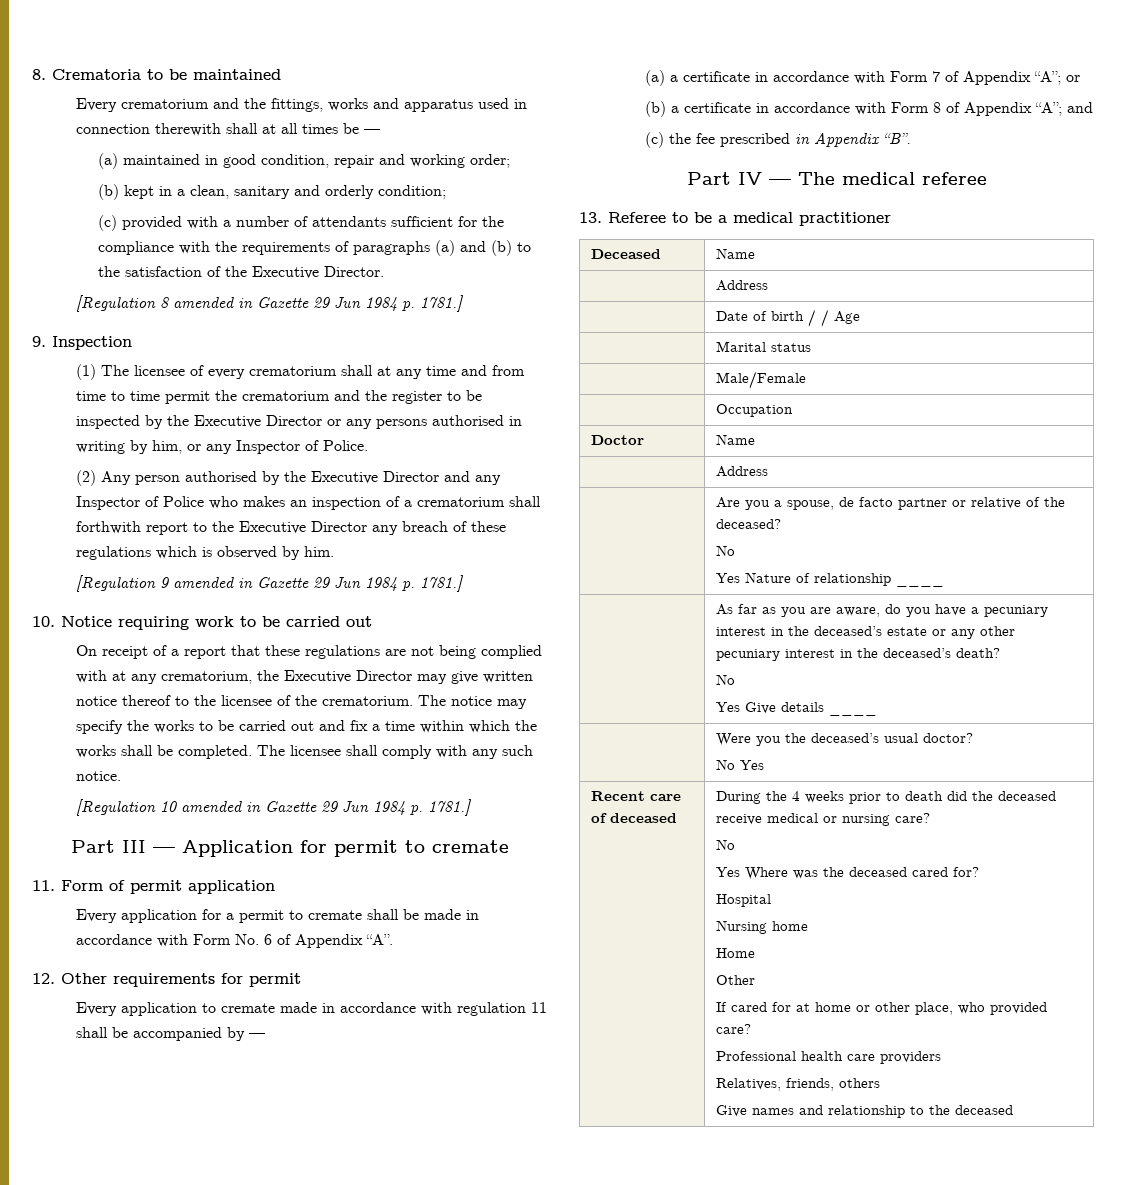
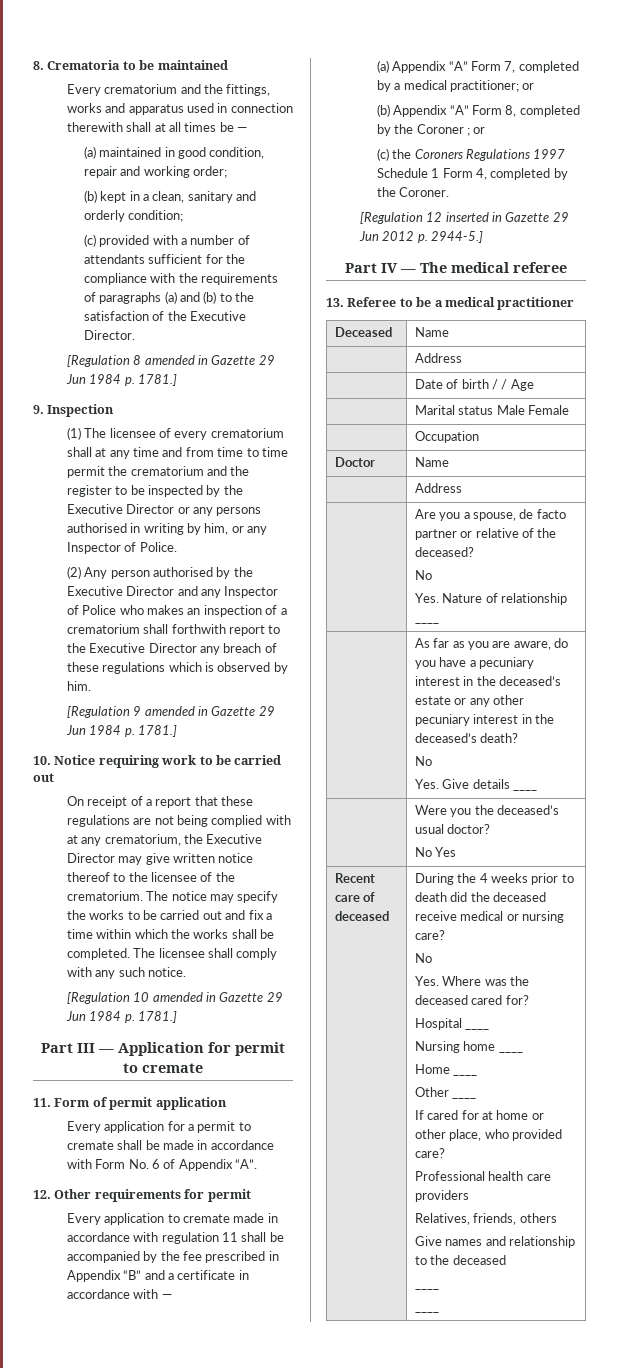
[248,1033,265,1038] [644,70,1080,86] [644,101,1093,117] [644,132,911,148] — // (a) a certificate in accordance with Form 7 of Appendix “A”; or // (b) a certificate in accordance with Form 8 of Appendix “A”; and // (c) the fee prescribed in Appendix “B”. -> [160,1251,279,1263] [66,1270,249,1282] [66,1289,172,1299] [376,60,579,73] [376,80,535,92] [376,104,580,117] [376,124,486,136] [376,148,566,161] [376,168,568,180] [376,187,450,197] [359,212,569,224] [358,231,484,243] the fee prescribed in Appendix “B” and a certificate in accordance with — // (a) Appendix “A” Form 7, completed by a medical practitioner; or // (b) Appendix “A” Form 8, completed by the Coroner ; or // (c) the Coroners Regulations 1997 Schedule 1 Form 4, completed by the Coroner. // [Regulation 12 inserted in Gazette 29 Jun 2012 p. 2944-5.]
[715,371,806,389] // | Male/Female -> [496,405,570,415] Male Female
[715,573,740,583] Yes -> [414,593,439,603] Yes.
[715,702,740,712] Yes -> [414,779,439,789] Yes.
[715,867,740,877] Yes -> [414,976,439,986] Yes.
(771, 900) none -> [465,1028,490,1030] ____
(808, 926) none -> [498,1051,523,1053] ____
[715,975,755,985] // Other -> [453,1074,478,1076] [414,1087,449,1097] [452,1097,477,1099] ____ // Other ____
(1013, 1110) none -> [414,1288,439,1290] [414,1311,439,1313] // ____ // ____

